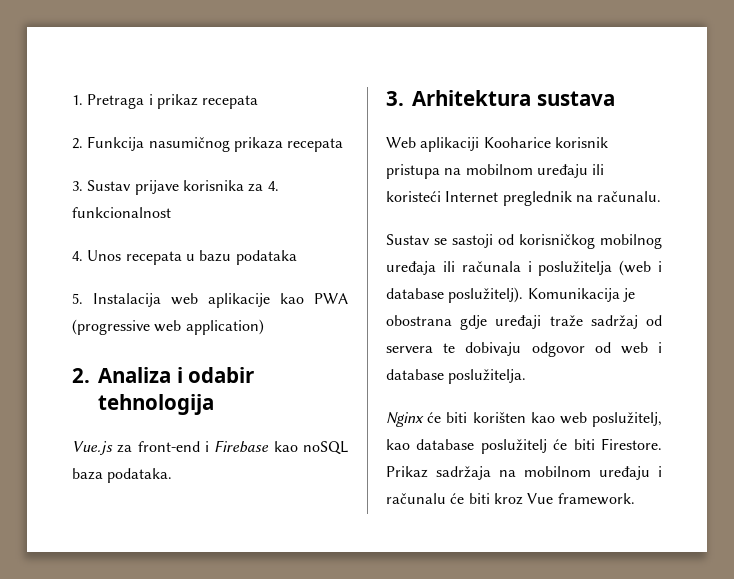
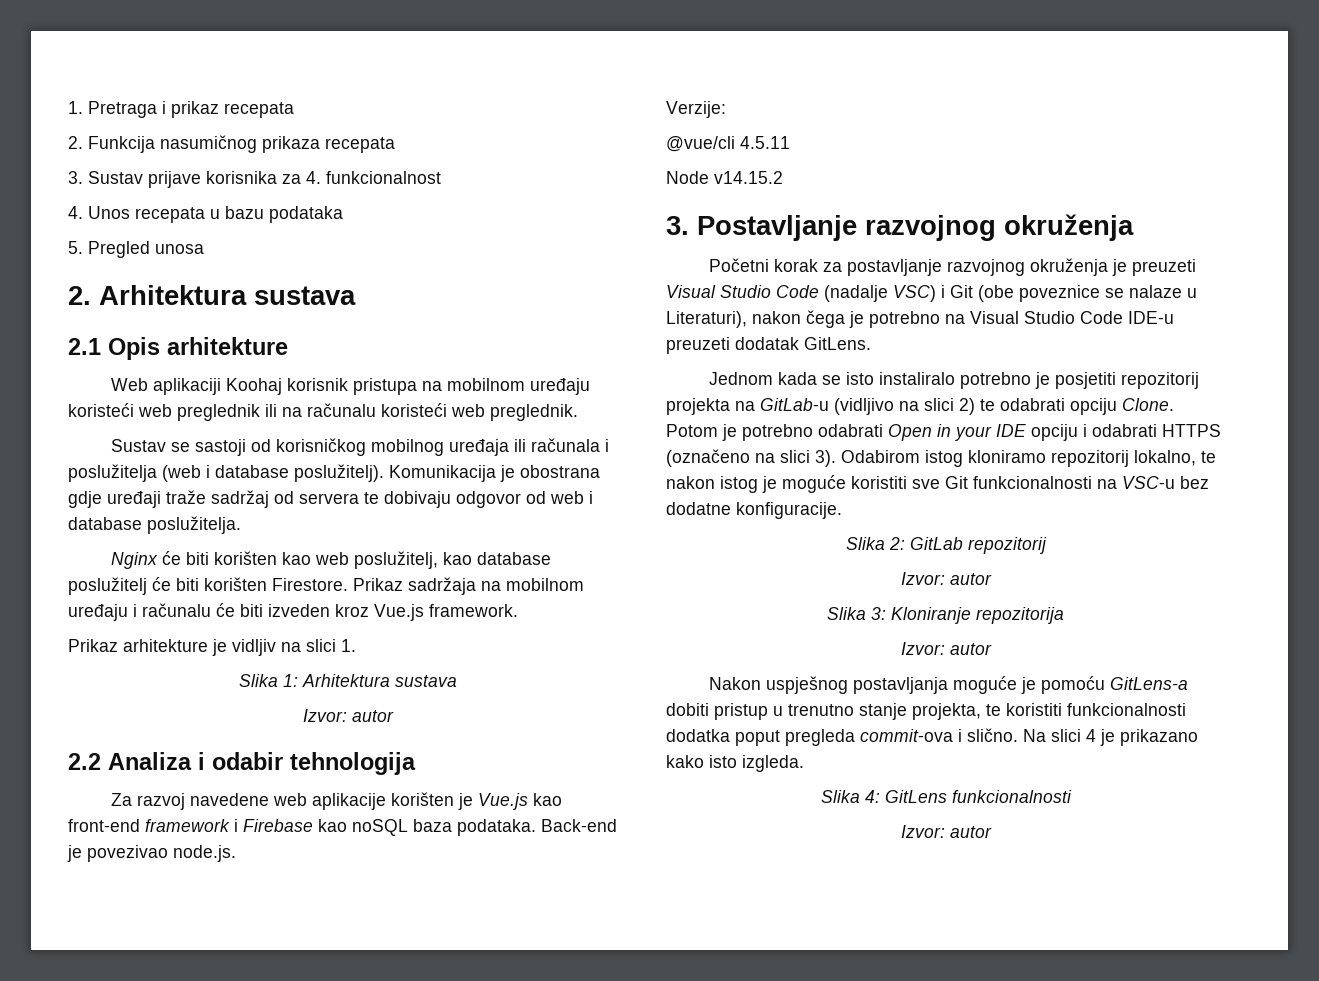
[93,293,348,308] [72,319,264,335] [72,367,255,383] [98,394,214,415] [72,440,348,455] [72,468,173,483] [386,90,615,106] Instalacija web aplikacije kao PWA (progressive web application) // 2. Analiza i odabir tehnologija // Vue.js za front-end i Firebase kao noSQL baza podataka. // 3. Arhitektura sustava -> [88,241,204,258] [68,285,356,305] [68,337,288,360] Pregled unosa // 2. Arhitektura sustava // 2.1 Opis arhitekture
[483,137,551,148] Kooharice -> [226,378,283,395] Koohaj
[592,164,605,175] [386,191,662,206] ili koristeći Internet preglednik na računalu. -> [68,403,578,421] koristeći web preglednik ili na računalu koristeći web preglednik.
(595, 444) none -> [204,577,267,591] korišten
[493,493,635,505] kroz Vue framework. -> [268,604,518,621] [68,639,356,656] [238,674,457,687] [302,709,394,722] [68,752,416,775] [111,792,563,810] [68,819,617,836] [67,845,236,862] [666,101,726,118] [666,136,790,152] [666,171,783,184] [666,214,1134,241] [709,258,1197,276] [666,285,1197,302] [666,310,1174,328] [666,337,871,354] [709,372,1200,389] [666,398,1174,415] [666,424,1221,441] [666,449,1216,467] [666,475,1209,493] [666,502,842,519] [845,537,1047,554] [900,572,992,585] [827,607,1064,624] [900,642,992,655] [709,676,1189,694] [666,703,1186,720] [666,728,1198,746] [666,755,804,772] [820,790,1072,803] [900,825,992,838] izveden kroz Vue.js framework. // Prikaz arhitekture je vidljiv na slici 1. // Slika 1: Arhitektura sustava // Izvor: autor // 2.2 Analiza i odabir tehnologija // Za razvoj navedene web aplikacije korišten je Vue.js kao front-end framework i Firebase kao noSQL baza podataka. Back-end je povezivao node.js. // Verzije: // @vue/cli 4.5.11 // Node v14.15.2 // 3. Postavljanje razvojnog okruženja // Početni korak za postavljanje razvojnog okruženja je preuzeti Visual Studio Code (nadalje VSC) i Git (obe poveznice se nalaze u Literaturi), nakon čega je potrebno na Visual Studio Code IDE-u preuzeti dodatak GitLens. // Jednom kada se isto instaliralo potrebno je posjetiti repozitorij projekta na GitLab-u (vidljivo na slici 2) te odabrati opciju Clone. Potom je potrebno odabrati Open in your IDE opciju i odabrati HTTPS (označeno na slici 3). Odabirom istog kloniramo repozitorij lokalno, te nakon istog je moguće koristiti sve Git funkcionalnosti na VSC-u bez dodatne konfiguracije. // Slika 2: GitLab repozitorij // Izvor: autor // Slika 3: Kloniranje repozitorija // Izvor: autor // Nakon uspješnog postavljanja moguće je pomoću GitLens-a dobiti pristup u trenutno stanje projekta, te koristiti funkcionalnosti dodatka poput pregleda commit-ova i slično. Na slici 4 je prikazano kako isto izgleda. // Slika 4: GitLens funkcionalnosti // Izvor: autor

